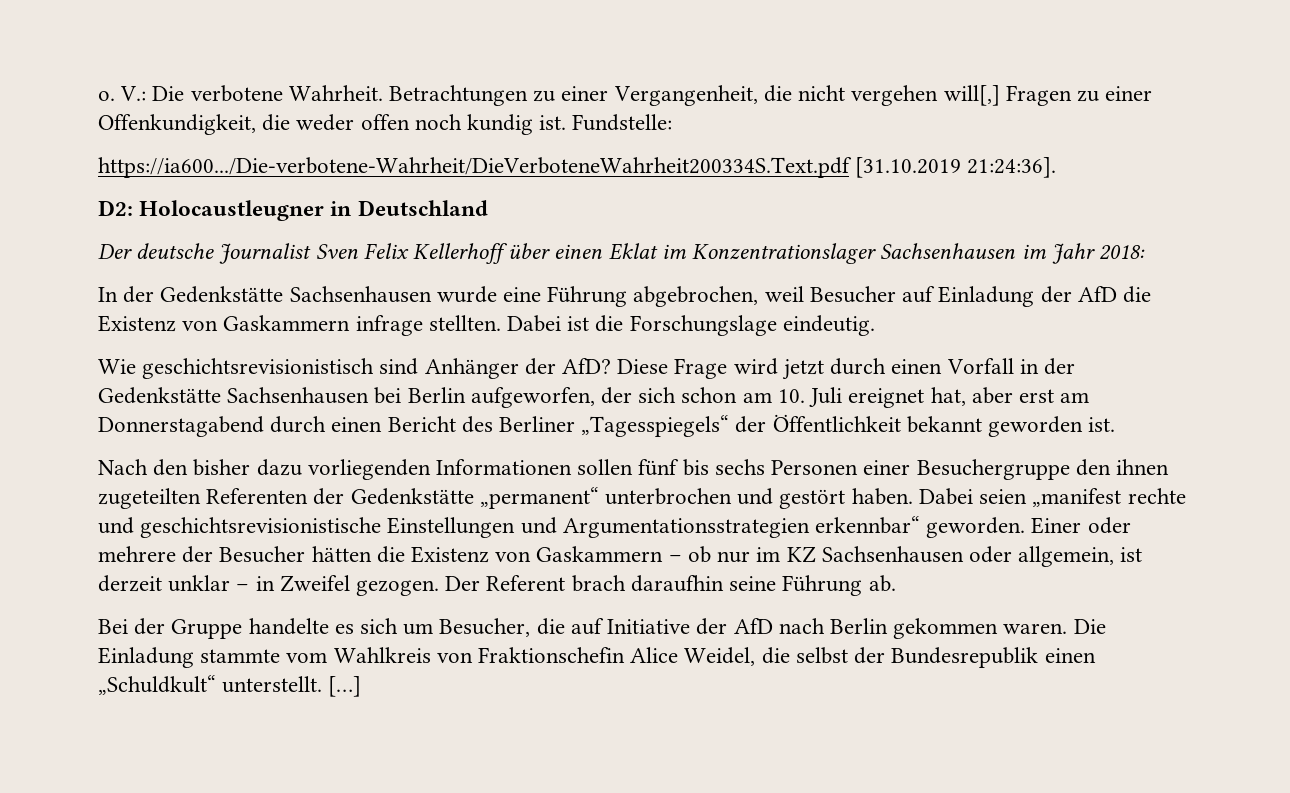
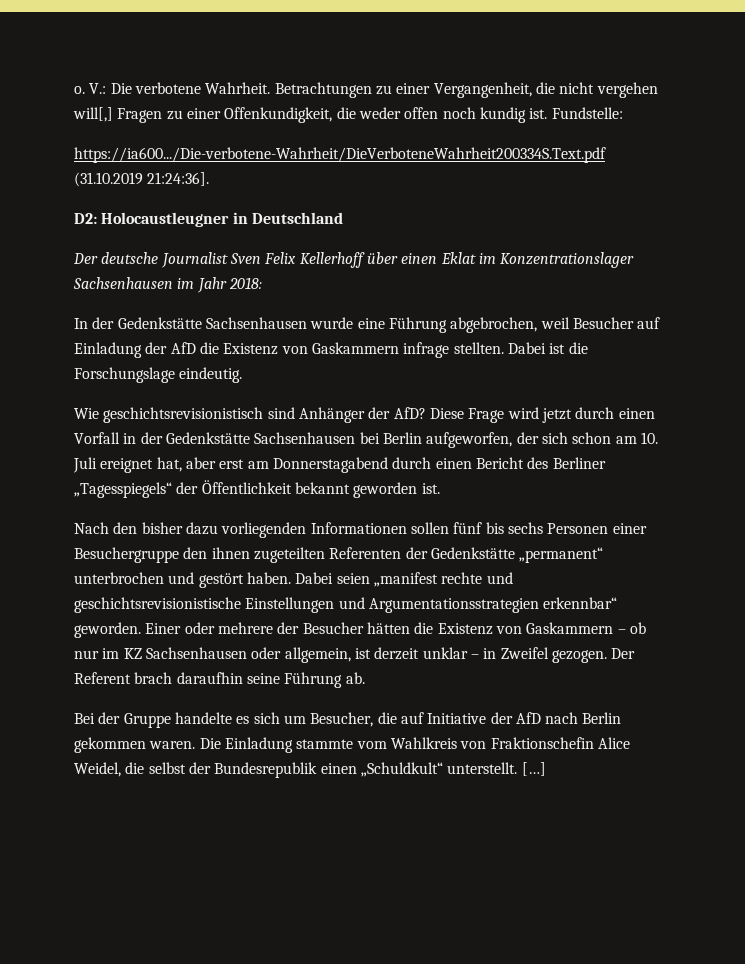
[855,157,962,178] [31.10.2019 -> [74,172,143,187] (31.10.2019

